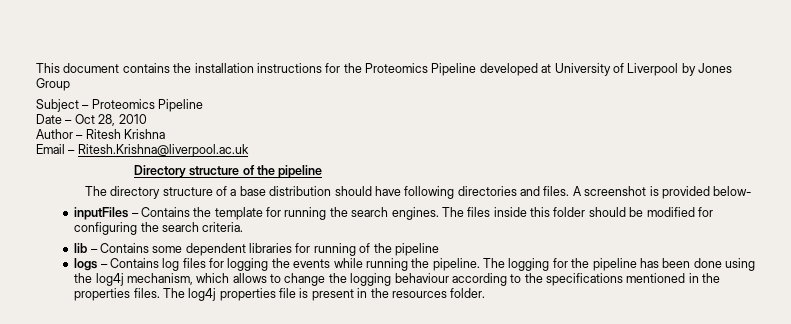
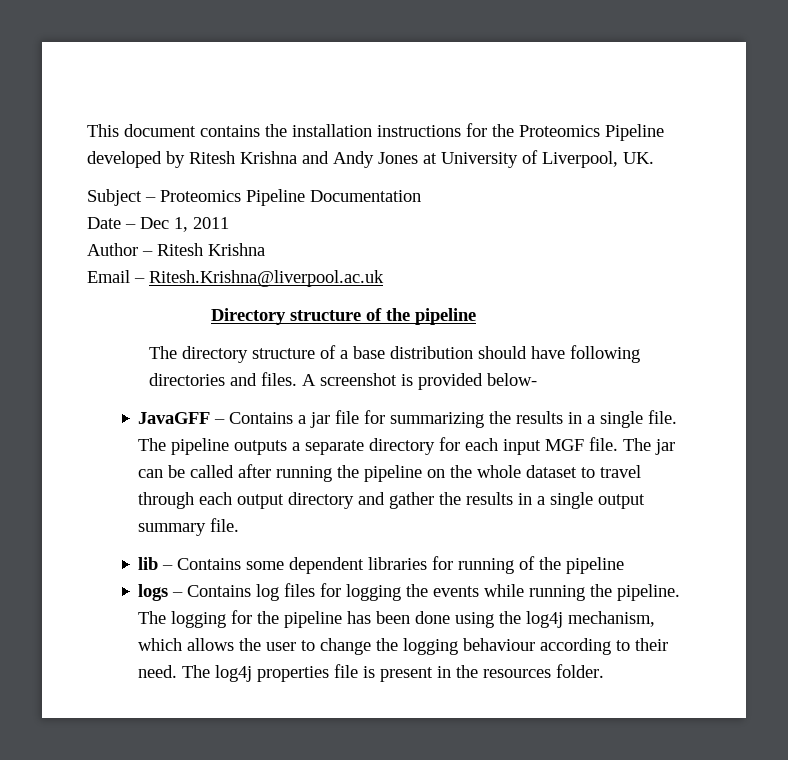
[541,63,732,76] [36,78,70,91] at University of Liverpool by Jones Group -> [166,150,654,168] by Ritesh Krishna and Andy Jones at University of Liverpool, UK.
(204, 105) none -> [310,190,421,202] Documentation
[74,114,147,126] Oct 28, 2010 -> [140,217,229,232] Dec 1, 2011
[74,207,713,220] [74,222,244,235] inputFiles – Contains the template for running the search engines. The files inside this folder should be modified for configuring the search criteria. -> [138,410,678,428] [138,437,676,455] [138,464,642,482] [138,492,646,509] [138,518,240,536] JavaGFF – Contains a jar file for summarizing the results in a single file. The pipeline outputs a separate directory for each input MGF file. The jar can be called after running the pipeline on the whole dataset to travel through each output directory and gather the results in a single output summary file.
(267, 278) none -> [239,638,297,651] the user
[524,273,721,286] [74,288,160,301] the specifications mentioned in the properties files. -> [635,638,669,651] [138,665,178,678] their need.

